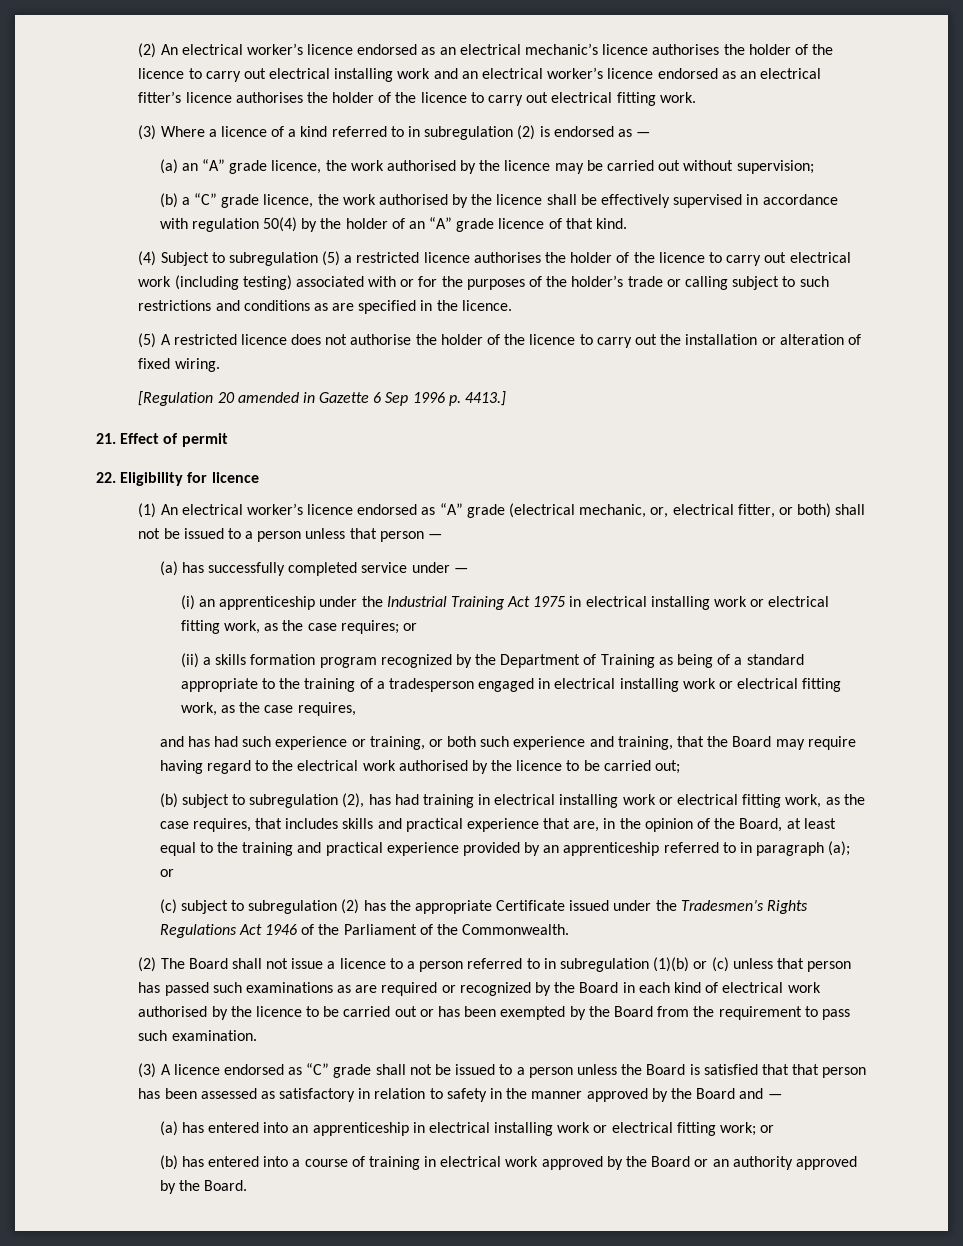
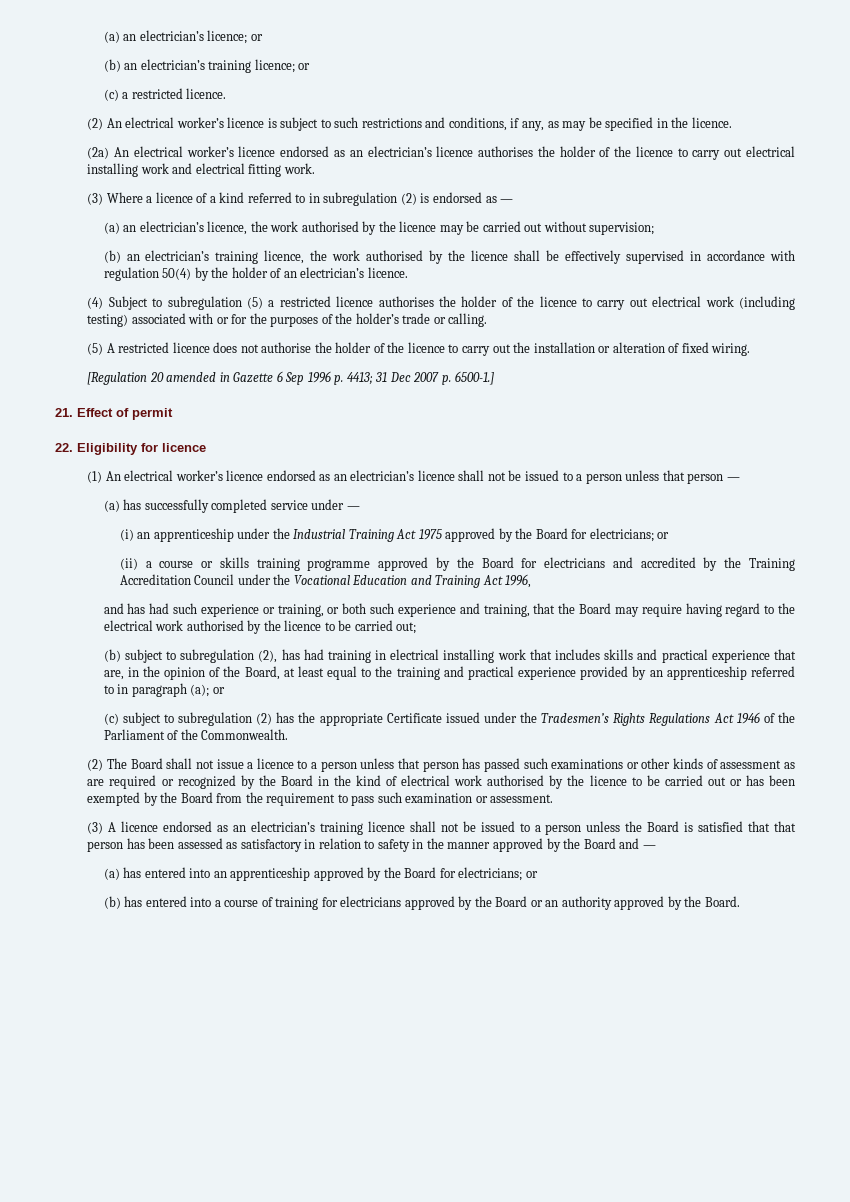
(138, 50) none -> [103,30,263,44] [103,59,311,73] [103,88,227,101] (a) an electrician’s licence; or // (b) an electrician’s training licence; or // (c) a restricted licence. //
[357,43,599,55] endorsed as an electrical mechanic’s -> [267,117,732,131] [87,146,432,159] is subject to such restrictions and conditions, if any, as may be specified in the licence. // (2a) An electrical worker’s licence endorsed as an electrician’s
[461,67,822,79] [138,91,549,106] an electrical worker’s licence endorsed as an electrical fitter’s licence authorises the holder of the licence to carry out -> (193, 168) none
[201,159,268,174] “A” grade -> [139,221,204,232] electrician’s
[181,193,260,208] a “C” grade -> [126,250,259,264] an electrician’s training
[429,217,627,232] “A” grade licence of that kind. -> [300,267,408,278] electrician’s licence.
[684,276,829,290] [138,300,512,314] calling subject to such restrictions and conditions as are specified in the licence. -> [448,313,488,327] calling.
[465,391,507,406] 4413.] -> [346,371,494,385] 4413; 31 Dec 2007 p. 6500-1.]
[439,503,832,518] “A” grade (electrical mechanic, or, electrical fitter, or both) -> [333,470,455,481] an electrician’s licence
[569,596,830,610] [180,620,417,634] [180,653,804,668] [180,678,842,692] [180,702,356,716] in electrical installing work or electrical fitting work, as the case requires; or // (ii) a skills formation program recognized by the Department of Training as being of a standard appropriate to the training of a tradesperson engaged in electrical installing work or electrical fitting work, as the case requires, -> [445,528,670,542] [119,557,796,571] [119,574,532,588] approved by the Board for electricians; or // (ii) a course or skills training programme approved by the Board for electricians and accredited by the Training Accreditation Council under the Vocational Education and Training Act 1996,
[658,794,865,808] [159,818,251,832] or electrical fitting work, as the case requires, -> (526, 654) none
[467,957,729,972] referred to in subregulation (1)(b) or (c) -> (357, 766) none
(333, 987) none -> [626,758,782,769] or other kinds of assessment
[638,982,670,993] each -> [333,775,351,786] the
[171,1030,257,1041] examination. -> [405,793,554,803] examination or assessment.
[306,1063,372,1078] “C” grade -> [233,821,405,835] an electrician’s training licence
[412,1122,756,1136] in electrical installing work or electrical fitting work; -> [313,867,523,881] approved by the Board for electricians;
[424,1156,539,1167] in electrical work -> [321,896,402,907] for electricians

